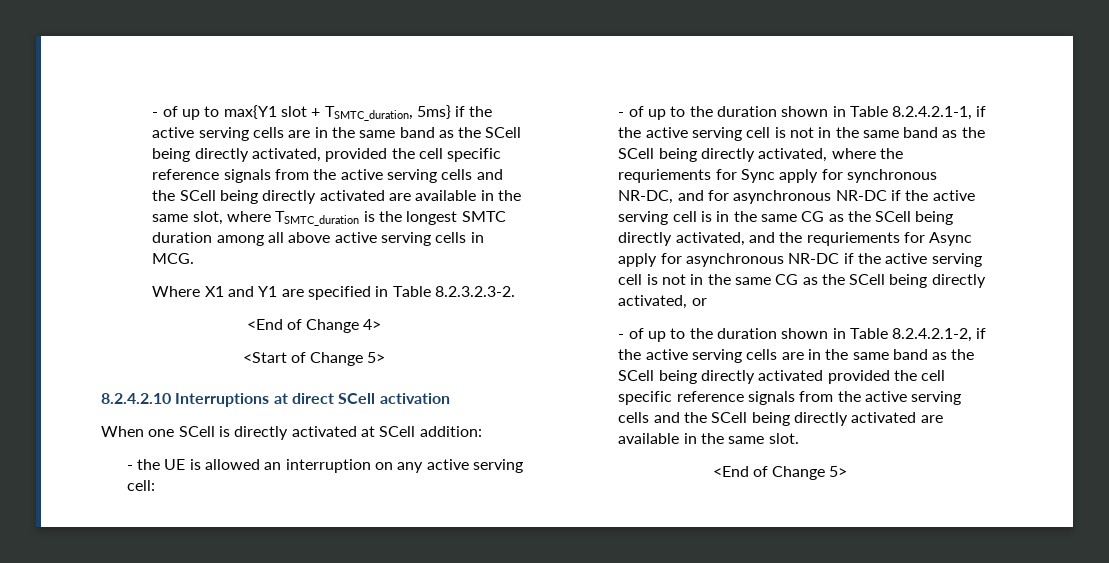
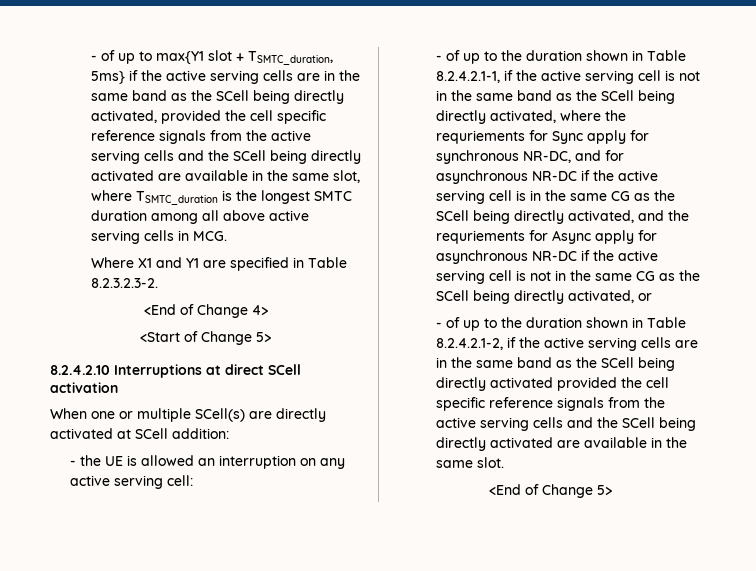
[178,426,230,437] SCell is -> [119,408,272,422] or multiple SCell(s) are

